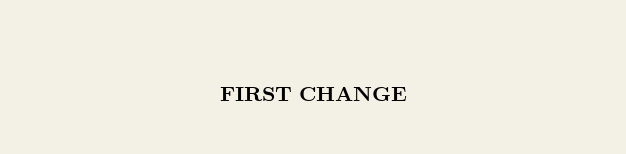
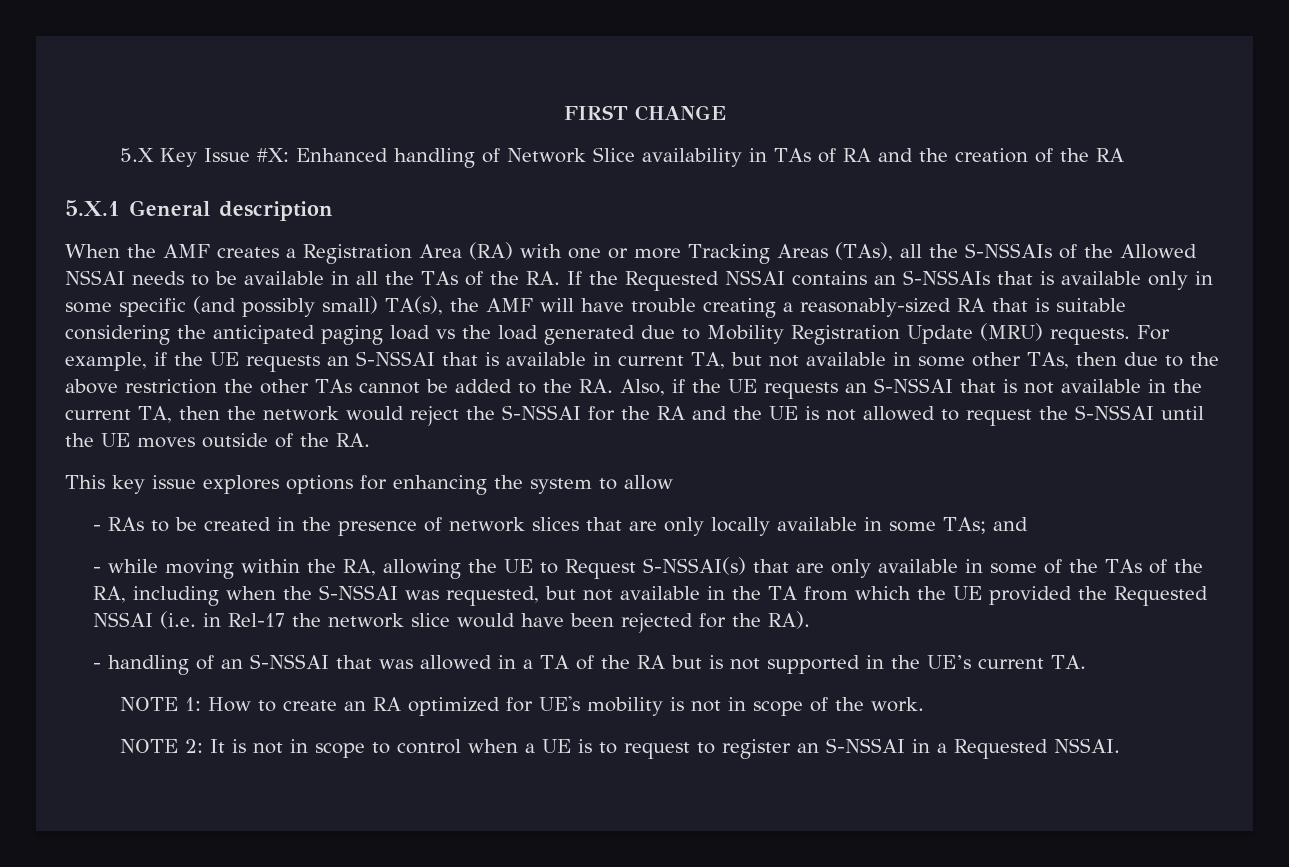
(407, 93) none -> [120,147,1125,168] [65,200,333,221] [65,242,1197,264] [65,270,1213,291] [65,296,1126,318] [65,323,1170,345] [65,351,1219,372] [65,378,1202,399] [65,405,1204,426] [65,433,370,448] [65,475,673,495] [92,517,1028,536] [92,557,1203,579] [92,585,1208,606] [92,611,810,633] [92,654,1086,675] [120,696,925,716] [120,738,1121,759] // 5.X Key Issue #X: Enhanced handling of Network Slice availability in TAs of RA and the creation of the RA // 5.X.1 General description // When the AMF creates a Registration Area (RA) with one or more Tracking Areas (TAs), all the S-NSSAIs of the Allowed NSSAI needs to be available in all the TAs of the RA. If the Requested NSSAI contains an S-NSSAIs that is available only in some specific (and possibly small) TA(s), the AMF will have trouble creating a reasonably-sized RA that is suitable considering the anticipated paging load vs the load generated due to Mobility Registration Update (MRU) requests. For example, if the UE requests an S-NSSAI that is available in current TA, but not available in some other TAs, then due to the above restriction the other TAs cannot be added to the RA. Also, if the UE requests an S-NSSAI that is not available in the current TA, then the network would reject the S-NSSAI for the RA and the UE is not allowed to request the S-NSSAI until the UE moves outside of the RA. // This key issue explores options for enhancing the system to allow // - RAs to be created in the presence of network slices that are only locally available in some TAs; and // - while moving within the RA, allowing the UE to Request S-NSSAI(s) that are only available in some of the TAs of the RA, including when the S-NSSAI was requested, but not available in the TA from which the UE provided the Requested NSSAI (i.e. in Rel-17 the network slice would have been rejected for the RA). // - handling of an S-NSSAI that was allowed in a TA of the RA but is not supported in the UE’s current TA. // NOTE 1: How to create an RA optimized for UE's mobility is not in scope of the work. // NOTE 2: It is not in scope to control when a UE is to request to register an S-NSSAI in a Requested NSSAI.

